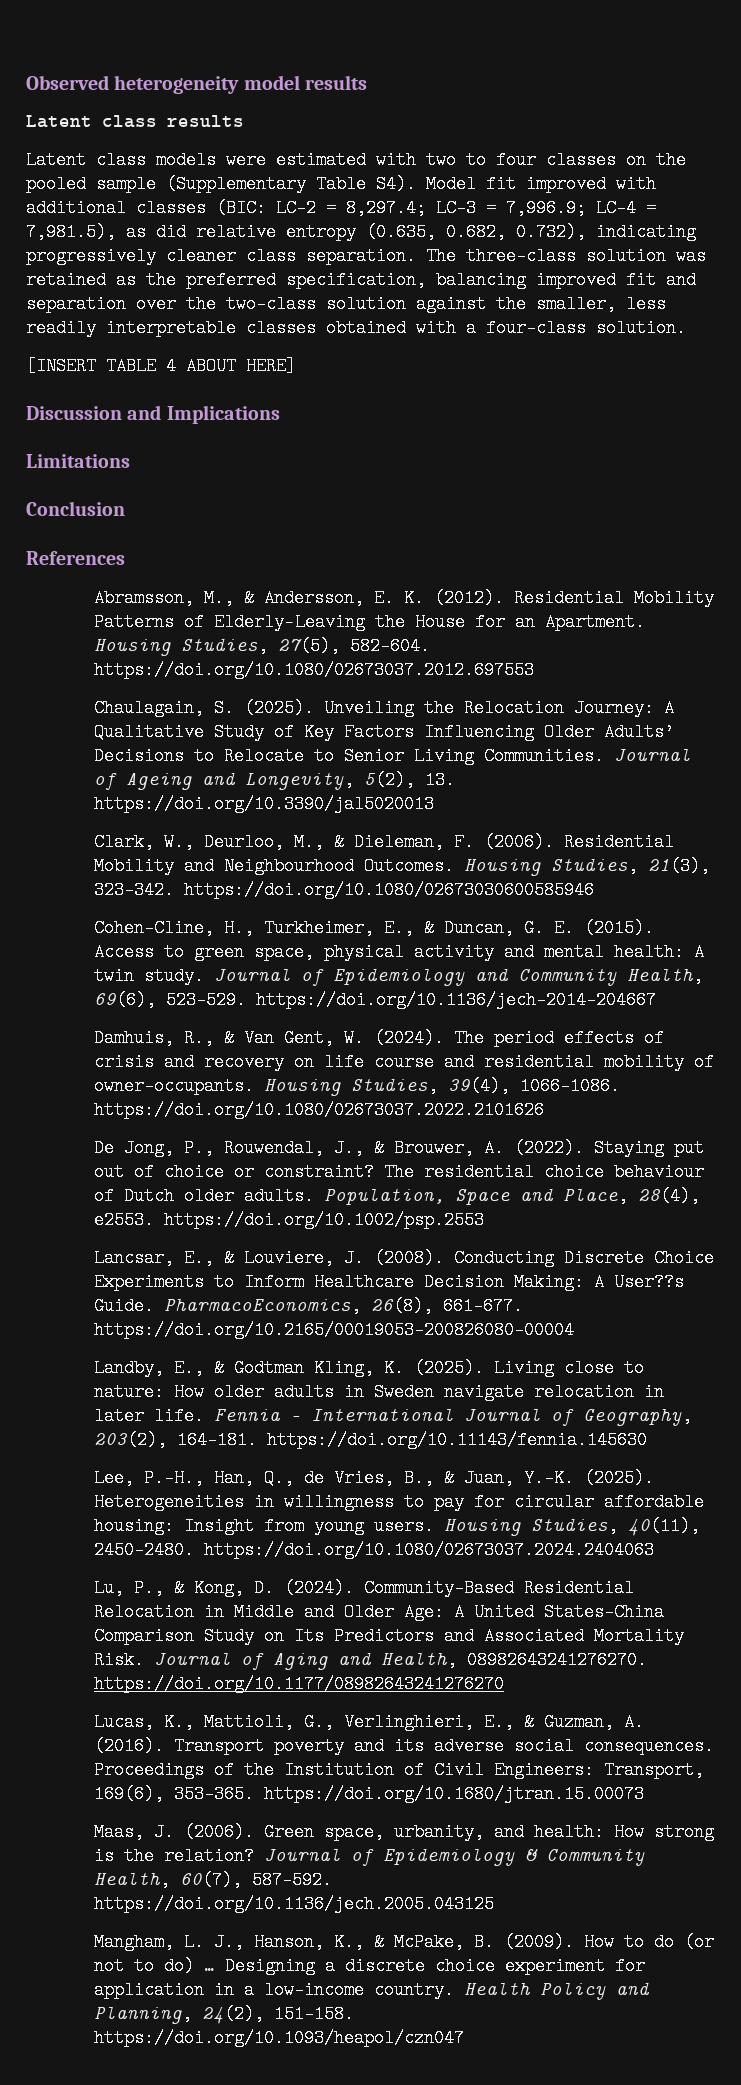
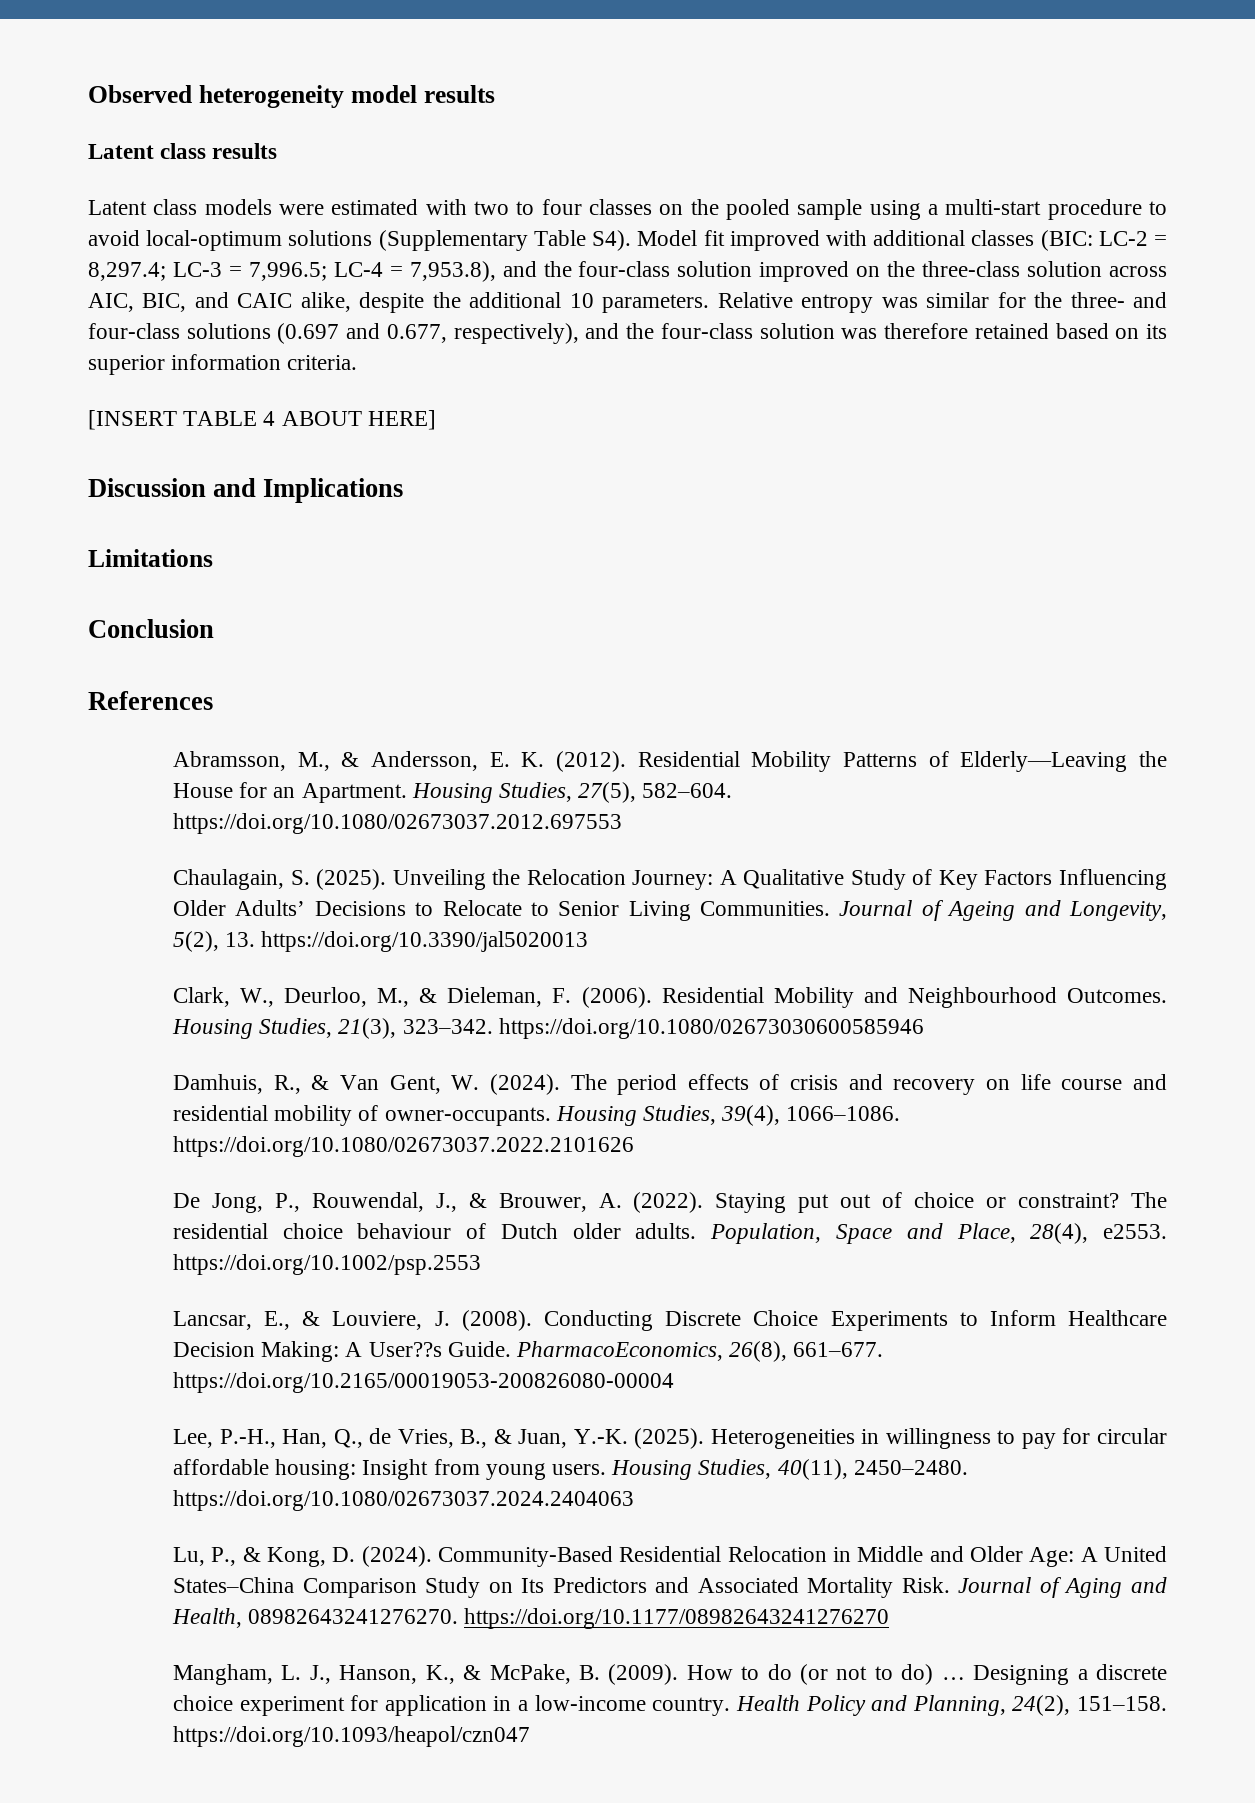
(156, 184) none -> [869,199,1168,220] [88,230,373,251] using a multi-start procedure to avoid local-optimum solutions
[506,199,586,217] 7,996.9; -> [248,262,327,281] 7,996.5;
[26,223,696,241] [26,247,706,265] [26,271,696,289] [26,295,666,313] [26,319,686,337] 7,981.5), as did relative entropy (0.635, 0.682, 0.732), indicating progressively cleaner class separation. The three-class solution was retained as the preferred specification, balancing improved fit and separation over the two-class solution against the smaller, less readily interpretable classes obtained with a four-class solution. -> [409,261,1167,282] [88,292,1167,313] [88,323,1168,344] [88,354,358,375] 7,953.8), and the four-class solution improved on the three-class solution across AIC, BIC, and CAIC alike, despite the additional 10 parameters. Relative entropy was similar for the three- and four-class solutions (0.697 and 0.677, respectively), and the four-class solution was therefore retained based on its superior information criteria.
[93,919,654,937] [93,943,704,961] [93,967,703,986] [93,991,656,1009] // Cohen-Cline, H., Turkheimer, E., & Duncan, G. E. (2015). Access to green space, physical activity and mental health: A twin study. Journal of Epidemiology and Community Health, 69(6), 523–529. https://doi.org/10.1136/jech-2014-204667 -> (924, 1028) none
[93,1359,644,1377] [93,1383,664,1401] [93,1407,692,1426] [93,1431,647,1449] // Landby, E., & Godtman Kling, K. (2025). Living close to nature: How older adults in Sweden navigate relocation in later life. Fennia - International Journal of Geography, 203(2), 164–181. https://doi.org/10.11143/fennia.145630 -> (674, 1382) none
[93,1713,644,1731] [93,1737,714,1755] [93,1761,704,1779] [93,1785,644,1803] [93,1823,714,1841] [93,1847,645,1866] [93,1871,332,1889] [93,1895,494,1913] // Lucas, K., Mattioli, G., Verlinghieri, E., & Guzman, A. (2016). Transport poverty and its adverse social consequences. Proceedings of the Institution of Civil Engineers: Transport, 169(6), 353–365. https://doi.org/10.1680/jtran.15.00073 // Maas, J. (2006). Green space, urbanity, and health: How strong is the relation? Journal of Epidemiology & Community Health, 60(7), 587–592. https://doi.org/10.1136/jech.2005.043125 -> (890, 1618) none

